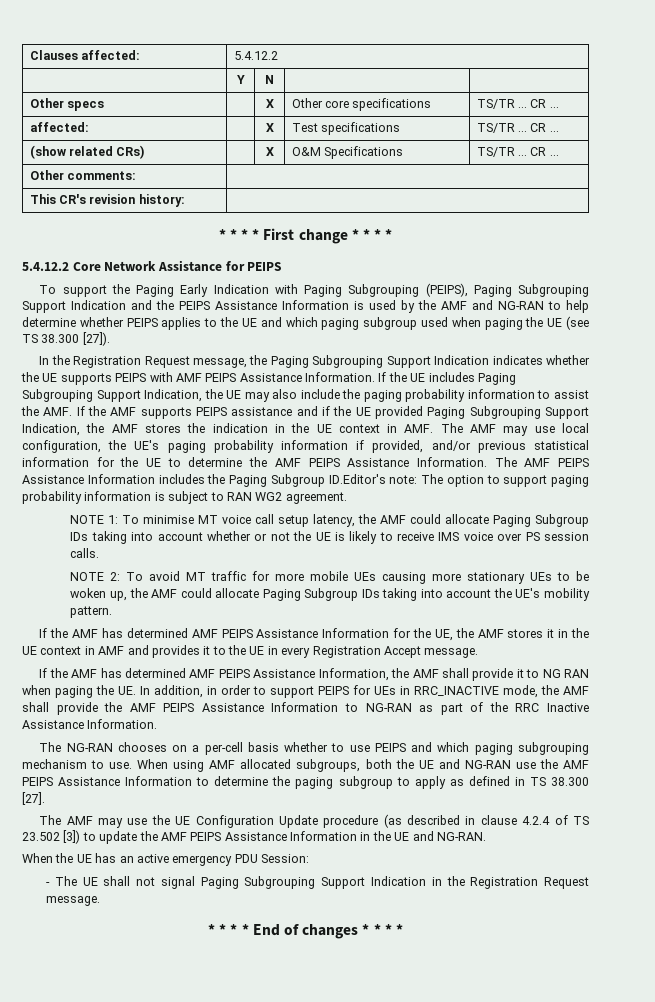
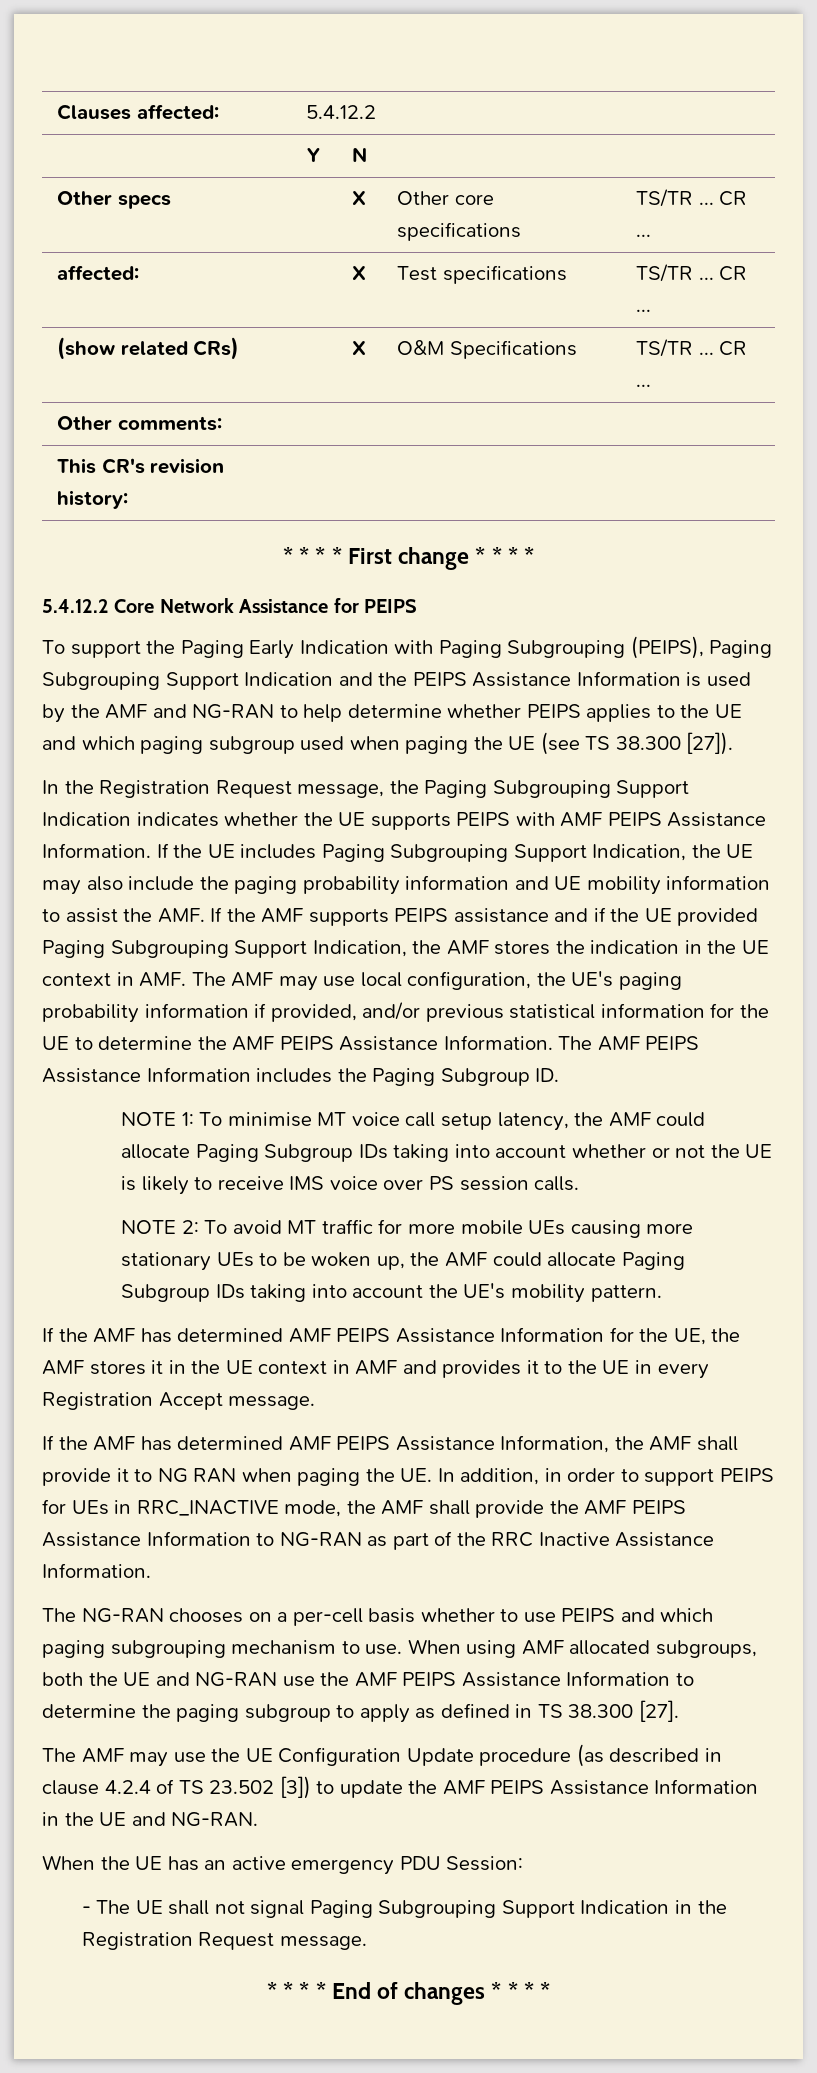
(535, 394) none -> [514,875,771,895] and UE mobility information
[328,474,589,487] [22,491,347,504] ID.Editor's note: The option to support paging probability information is subject to RAN WG2 agreement. -> [535,1068,560,1082] ID.

